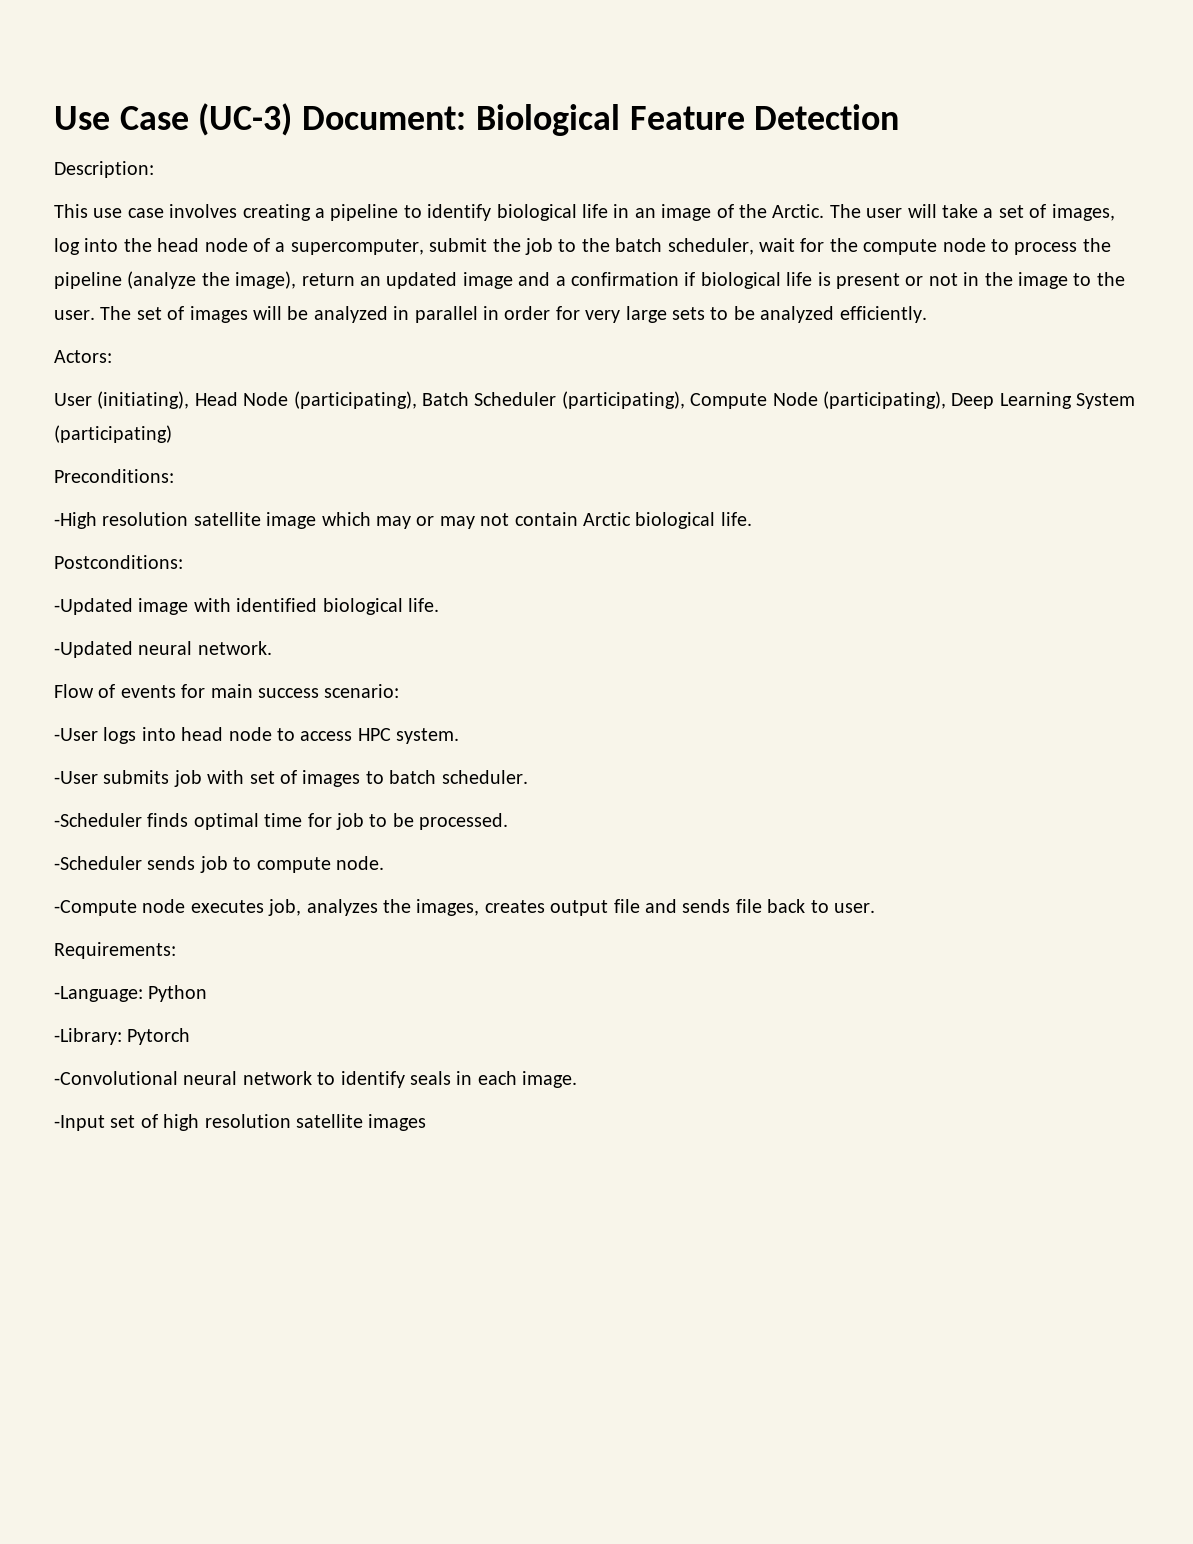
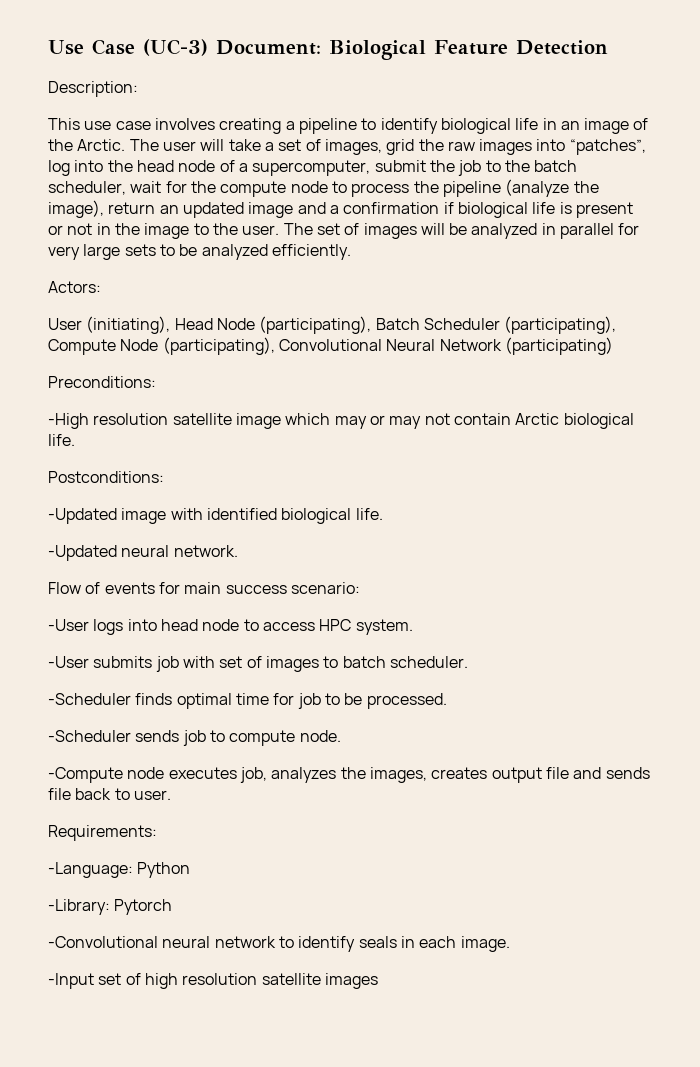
(1115, 212) none -> [386,139,646,155] grid the raw images into “patches”,
[482,306,551,320] in order -> (615, 231) none
[951,392,1136,409] Deep Learning System -> [278,339,502,351] Convolutional Neural Network

